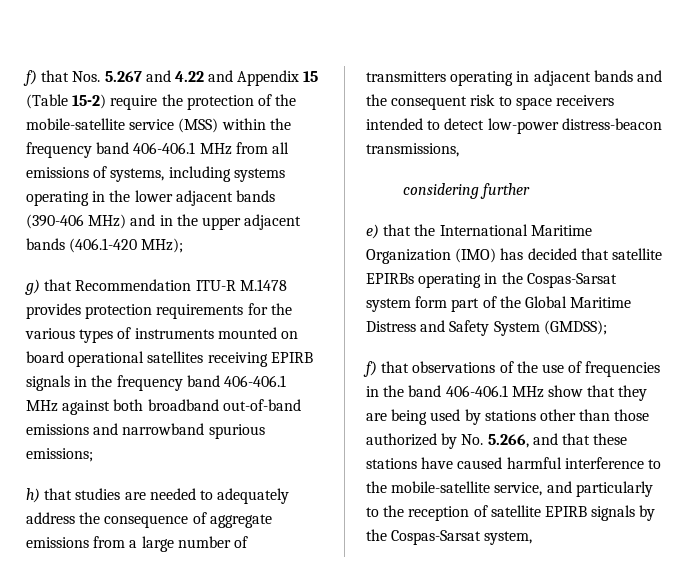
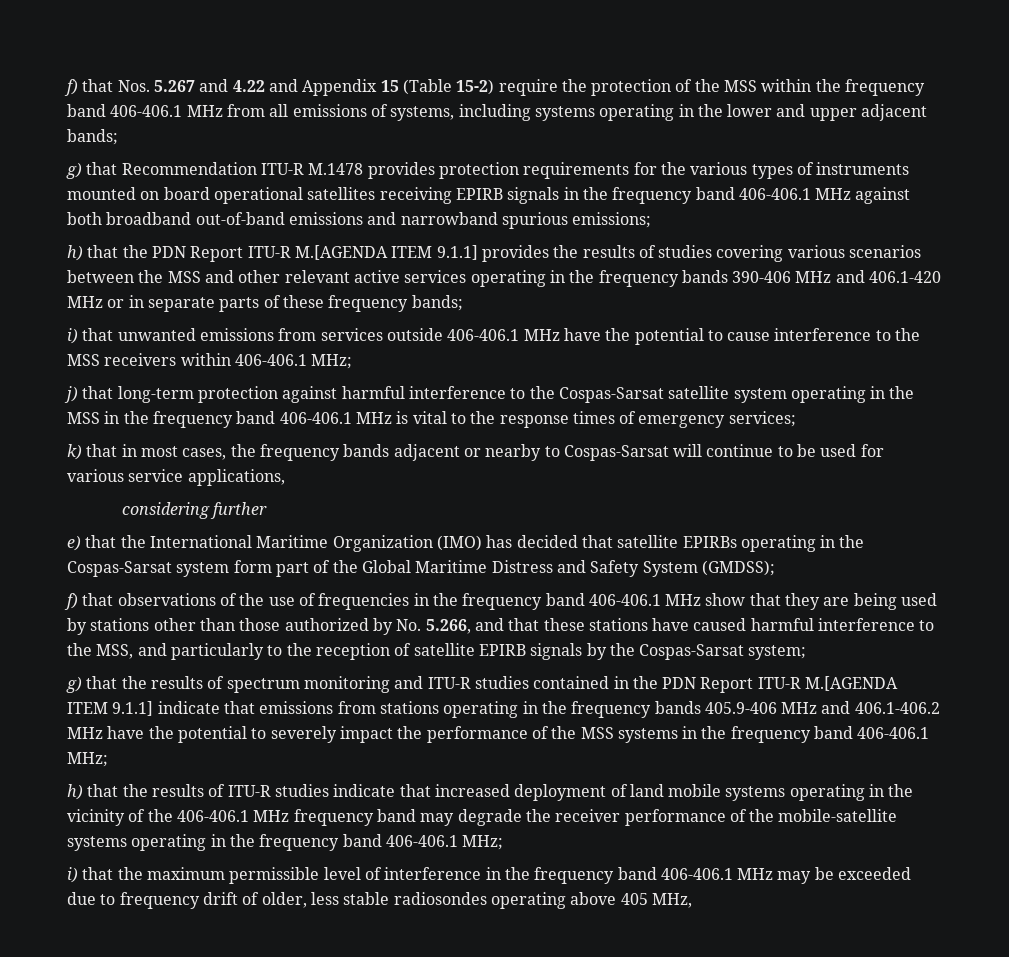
[26,118,219,133] mobile-satellite service (MSS) -> [724,80,758,92] MSS
[175,190,275,206] [26,214,302,230] [26,238,184,253] adjacent bands (390-406 MHz) and in the upper adjacent bands (406.1-420 MHz); -> [776,104,928,121] [67,129,118,145] and upper adjacent bands;
[75,488,290,504] [26,512,272,528] [26,536,248,552] [366,70,662,86] [366,94,614,110] [366,118,662,134] [366,143,459,157] studies are needed to adequately address the consequence of aggregate emissions from a large number of transmitters operating in adjacent bands and the consequent risk to space receivers intended to detect low-power distress-beacon transmissions, -> [122,245,922,262] [67,270,942,287] [67,295,463,312] [67,328,921,345] [67,353,353,369] [64,386,915,403] [67,411,796,428] [67,444,884,461] [67,469,285,486] the PDN Report ITU-R M.[AGENDA ITEM 9.1.1] provides the results of studies covering various scenarios between the MSS and other relevant active services operating in the frequency bands 390-406 MHz and 406.1-420 MHz or in separate parts of these frequency bands; // i) that unwanted emissions from services outside 406-406.1 MHz have the potential to cause interference to the MSS receivers within 406-406.1 MHz; // j) that long-term protection against harmful interference to the Cospas-Sarsat satellite system operating in the MSS in the frequency band 406-406.1 MHz is vital to the response times of emergency services; // k) that in most cases, the frequency bands adjacent or nearby to Cospas-Sarsat will continue to be used for various service applications,
(405, 391) none -> [462,593,543,610] frequency
[391,481,543,496] mobile-satellite service, -> [96,644,134,659] MSS,
[484,531,533,545] system, -> [748,645,807,660] [66,676,899,693] [67,701,940,718] [67,726,930,743] [67,752,108,767] [67,784,914,801] [67,809,898,826] [67,834,504,851] [67,867,912,884] [67,892,692,909] system; // g) that the results of spectrum monitoring and ITU-R studies contained in the PDN Report ITU-R M.[AGENDA ITEM 9.1.1] indicate that emissions from stations operating in the frequency bands 405.9-406 MHz and 406.1-406.2 MHz have the potential to severely impact the performance of the MSS systems in the frequency band 406-406.1 MHz; // h) that the results of ITU-R studies indicate that increased deployment of land mobile systems operating in the vicinity of the 406-406.1 MHz frequency band may degrade the receiver performance of the mobile-satellite systems operating in the frequency band 406-406.1 MHz; // i) that the maximum permissible level of interference in the frequency band 406-406.1 MHz may be exceeded due to frequency drift of older, less stable radiosondes operating above 405 MHz,

